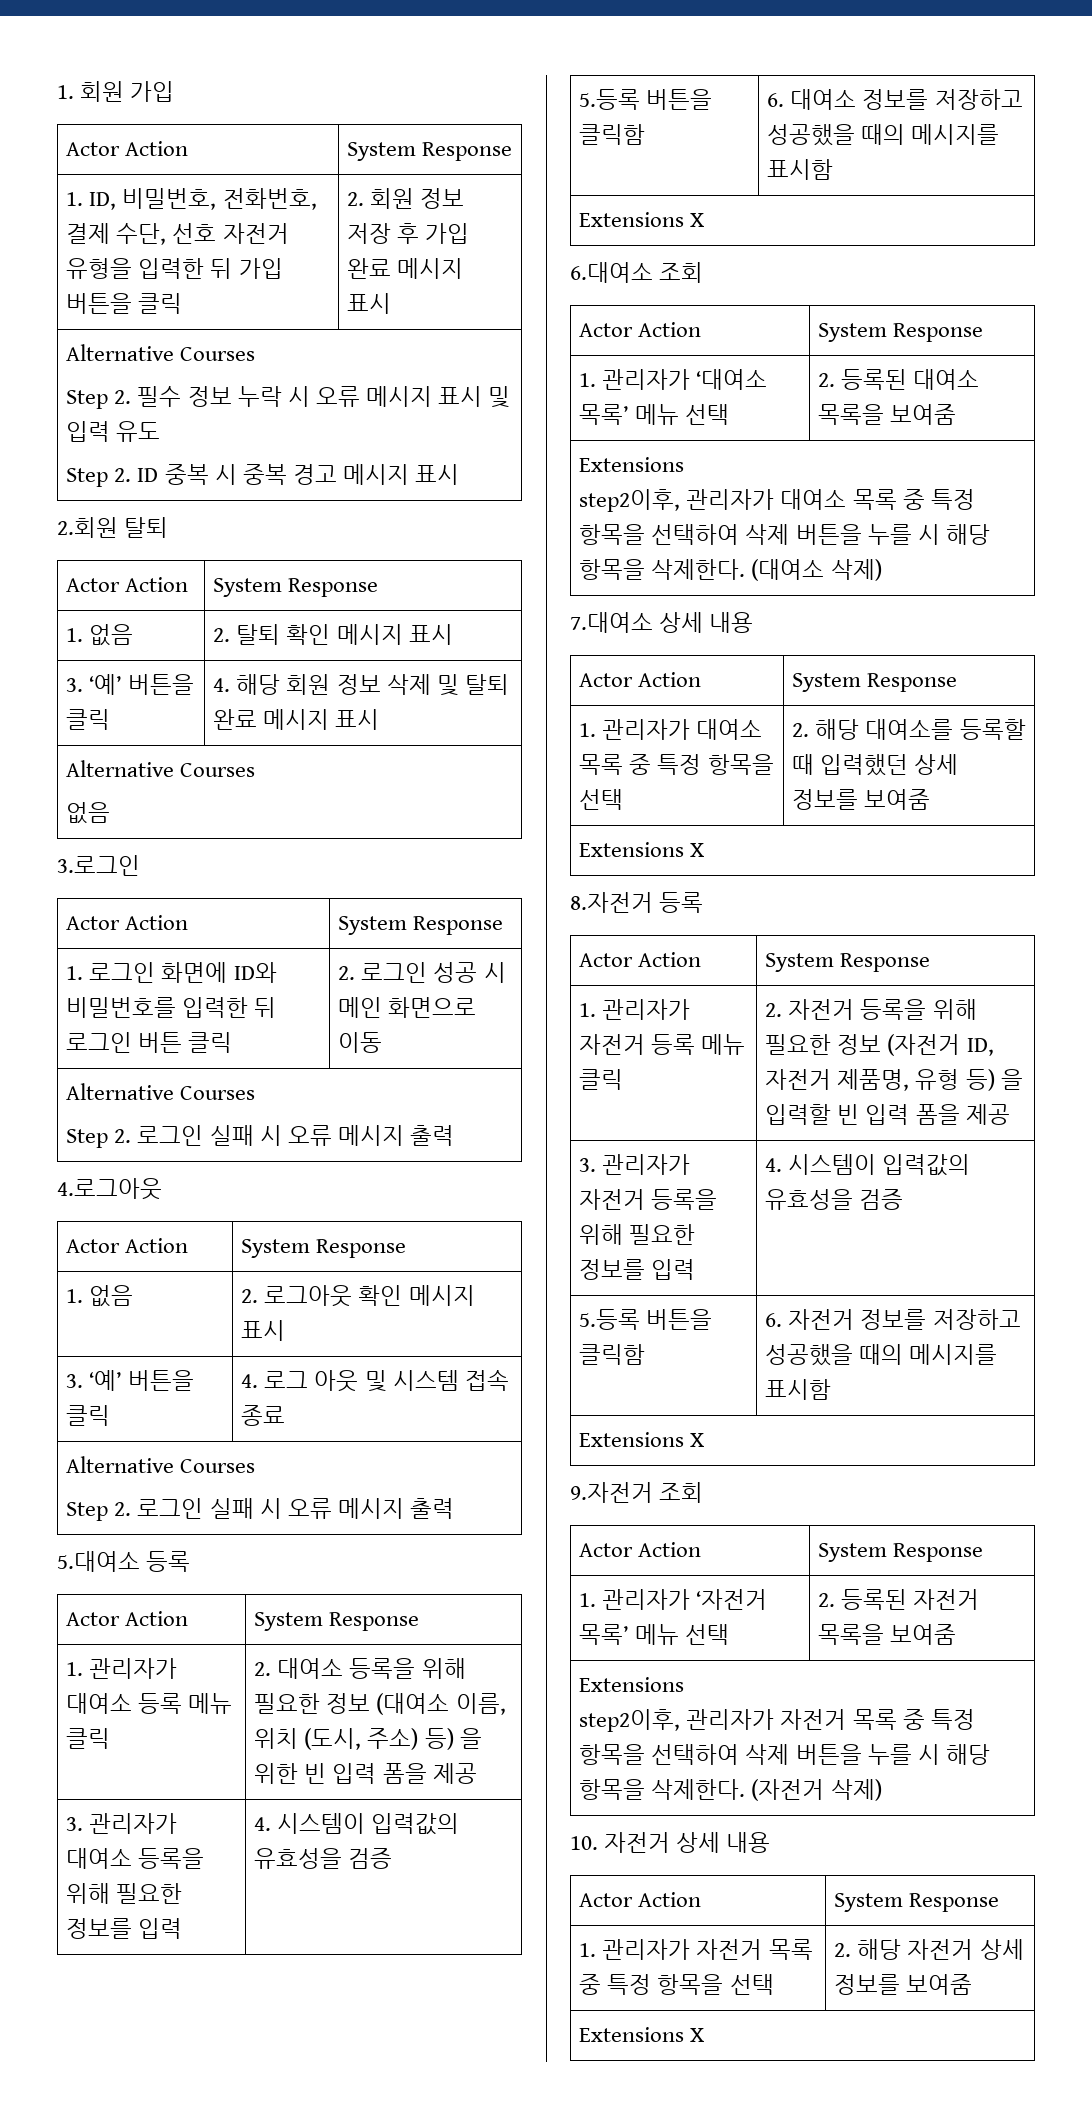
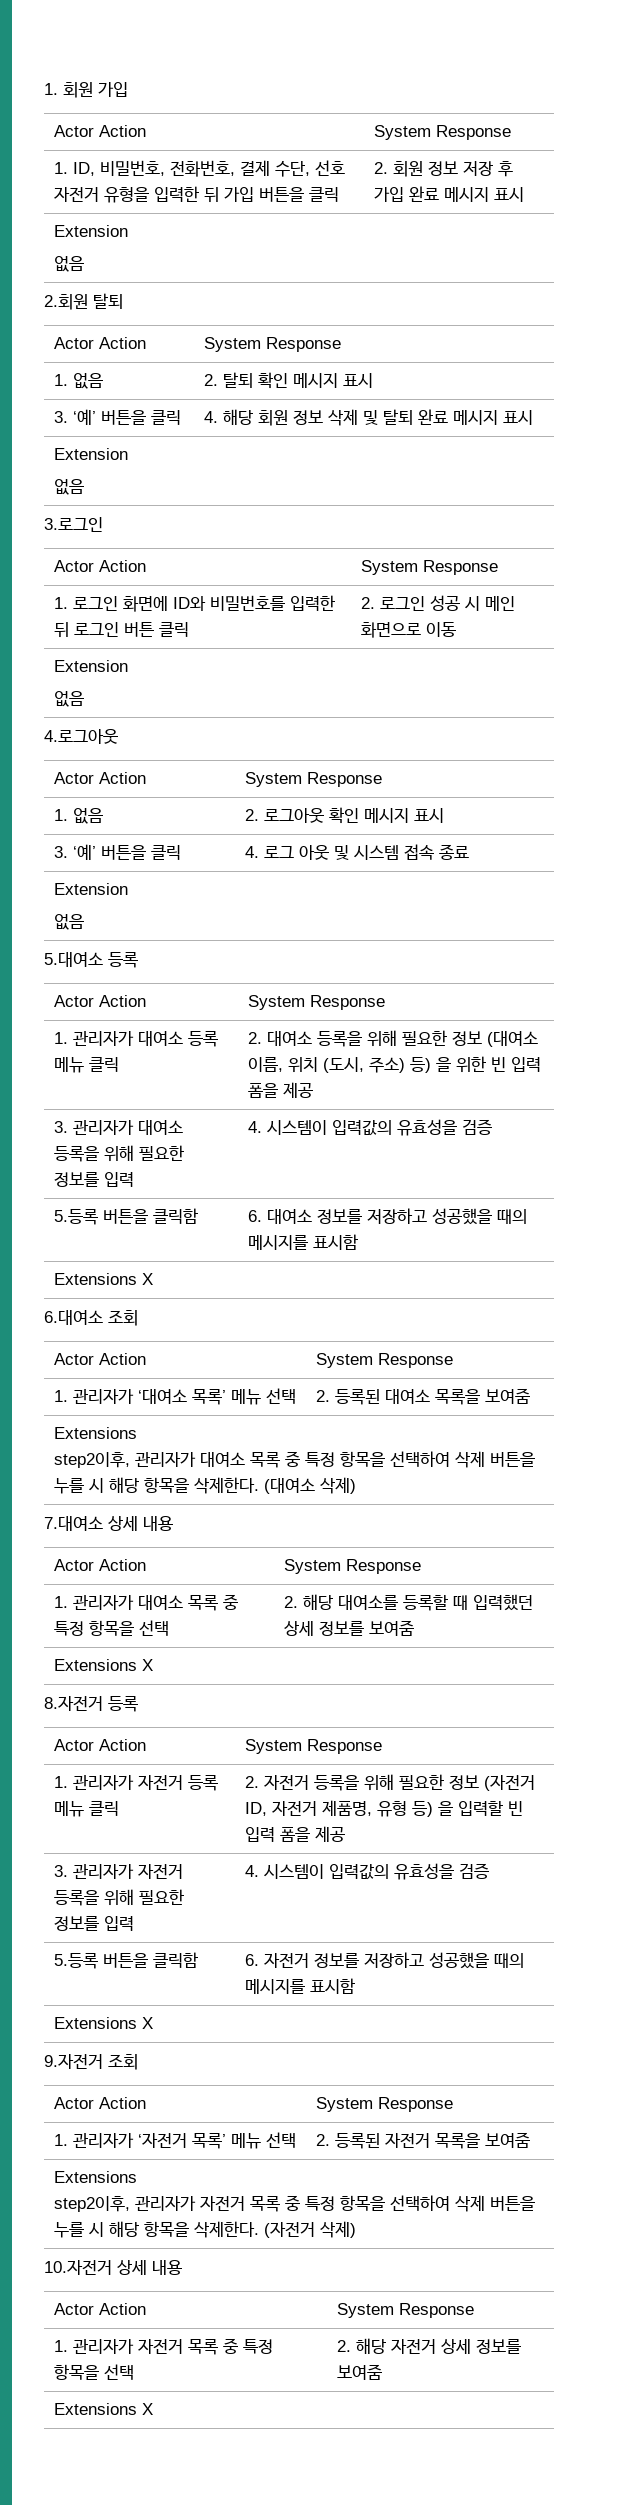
[66,344,256,361] [66,386,510,409] [66,421,161,442] [66,464,459,487] Alternative Courses // Step 2. 필수 정보 누락 시 오류 메시지 표시 및 입력 유도 // Step 2. ID 중복 시 중복 경고 메시지 표시 -> [53,225,128,237] [53,256,84,272] Extension // 없음
[66,760,256,777] Alternative Courses -> [53,448,128,460] Extension
[66,1083,256,1100] [66,1125,454,1148] Alternative Courses // Step 2. 로그인 실패 시 오류 메시지 출력 -> [53,660,128,672] [53,691,84,707] Extension // 없음
[66,1456,256,1473] [66,1498,454,1521] Alternative Courses // Step 2. 로그인 실패 시 오류 메시지 출력 -> [53,883,128,895] [53,914,84,930] Extension // 없음
[570,1832,671,1853] 10. 자전거 -> [44,2260,112,2275] 10.자전거

